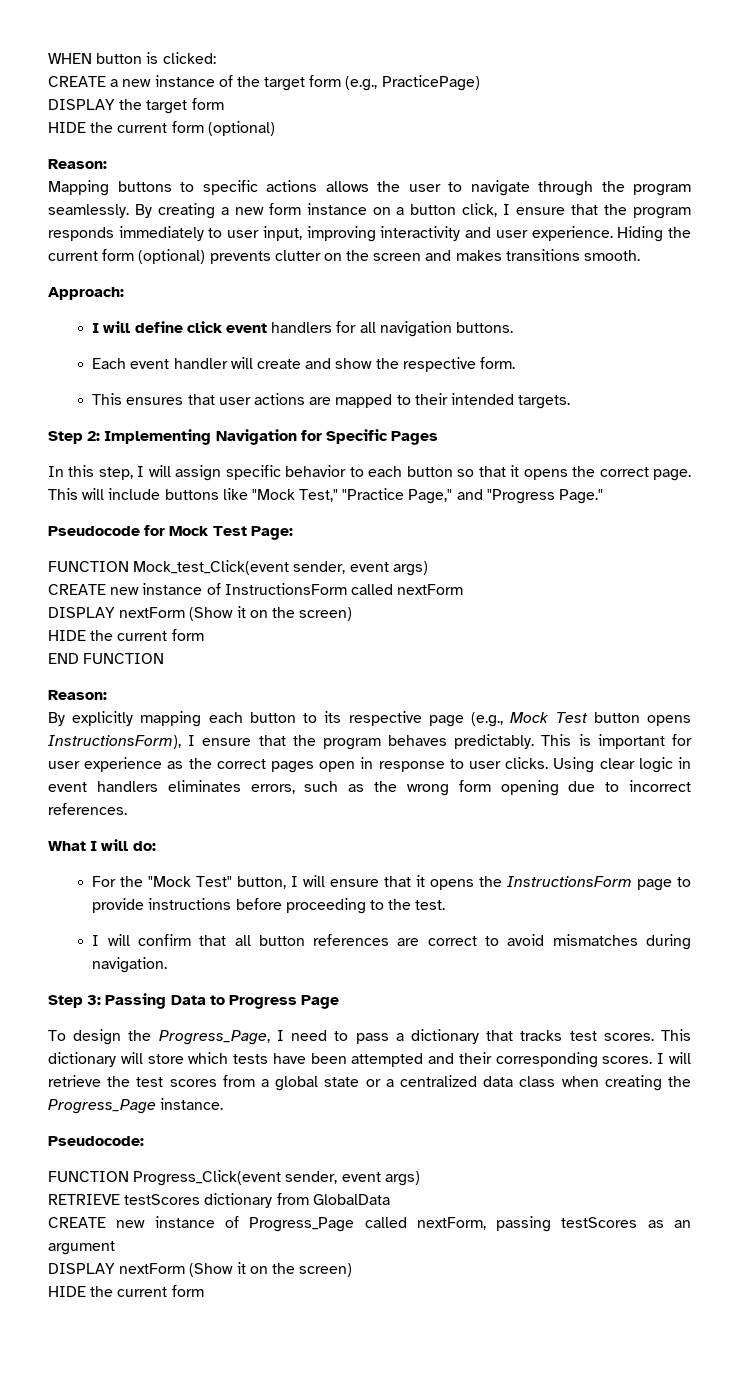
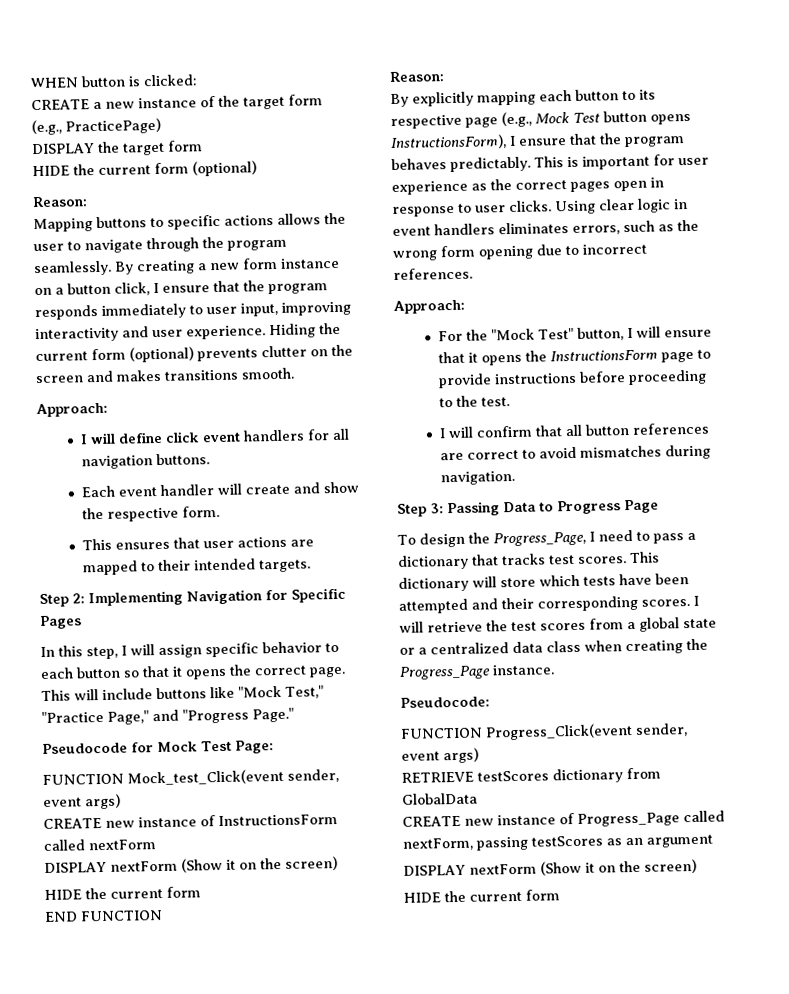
[48,839,156,851] What I will do: -> [393,299,465,314] Approach:

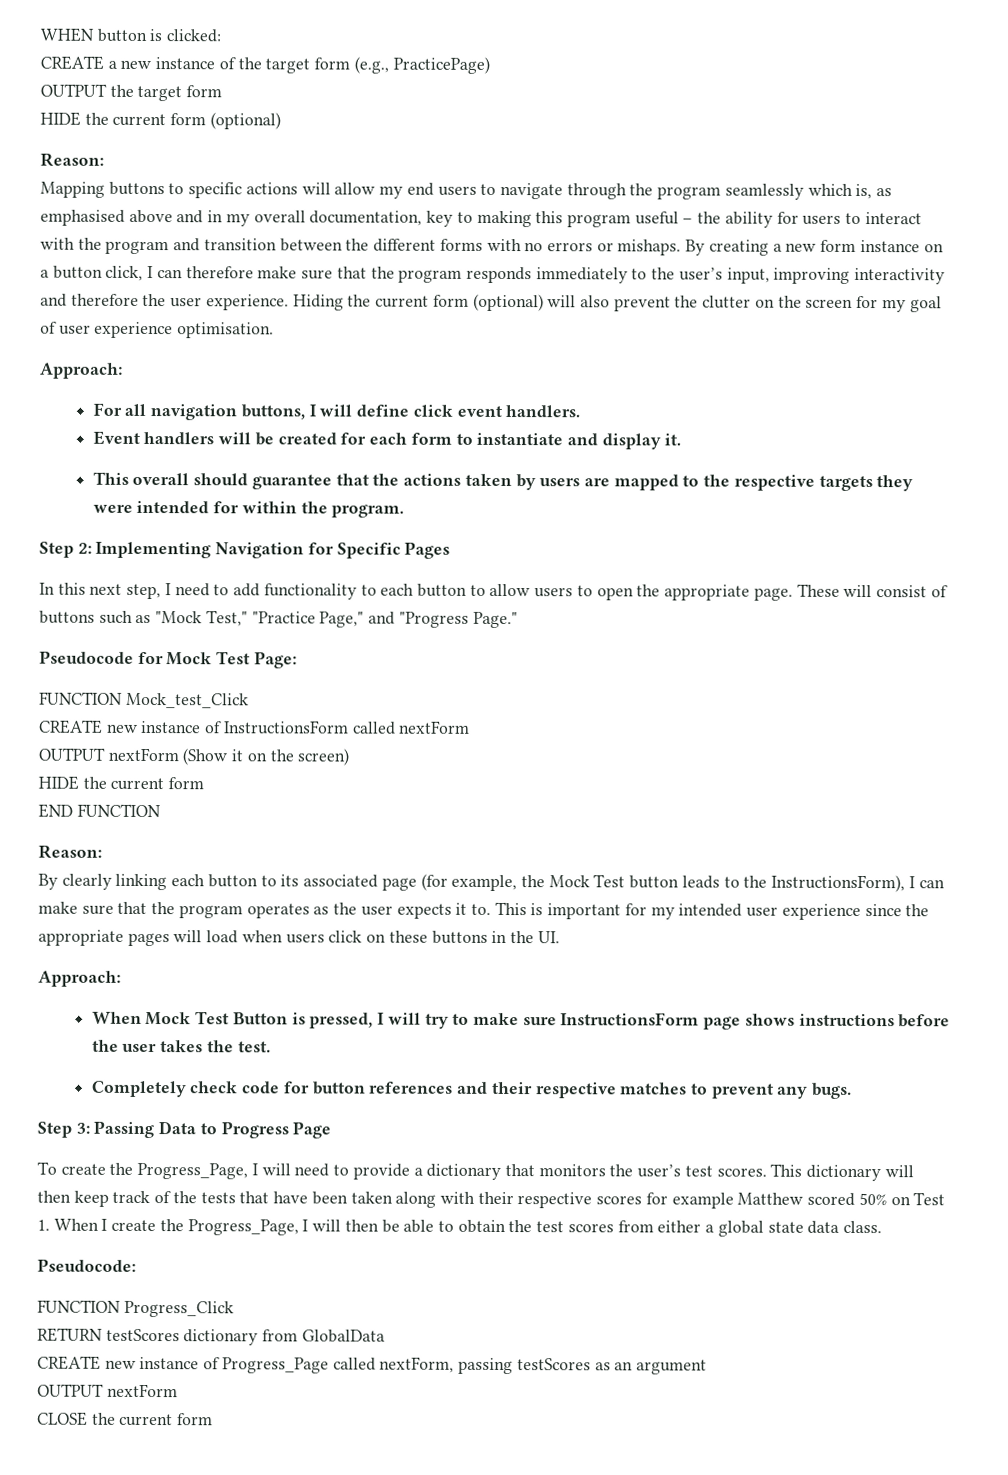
[31,143,95,155] DISPLAY -> [40,83,107,97] OUTPUT
[277,212,346,225] [33,243,64,252] allows the user -> [301,182,477,199] will allow my end users
[33,260,112,277] seamlessly. -> [724,183,893,200] [40,209,922,228] [40,237,682,256] seamlessly which is, as emphasised above and in my overall documentation, key to making this program useful – the ability for users to interact with the program and transition between the different forms with no errors or mishaps.
[162,285,210,293] ensure -> [156,266,334,280] can therefore make sure
[206,306,237,315] user -> [651,267,723,281] the user’s
(149, 332) none -> [70,293,167,307] therefore the
[197,344,353,362] [35,367,294,384] [36,402,108,418] prevents clutter on the screen and makes transitions smooth. // Approach: // -> [547,295,942,313] [40,321,275,339] [40,362,123,379] [92,402,305,421] will also prevent the clutter on the screen for my goal of user experience optimisation. // Approach: // For all navigation buttons,
[242,428,350,442] [80,453,210,470] [80,481,359,498] [81,505,220,522] [81,536,314,551] [82,558,311,576] handlers for all navigation buttons. // Each event handler will create and show the respective form. // This ensures that user actions are mapped to their intended targets. -> [505,405,581,418] [92,430,682,450] [92,471,914,492] [92,500,405,518] handlers. // Event handlers will be created for each form to instantiate and display it. // This overall should guarantee that the actions taken by users are mapped to the respective targets they were intended for within the program.
(83, 651) none -> [89,583,123,595] next
[130,641,339,659] [40,664,346,680] [41,686,235,702] will assign specific behavior to each button so that it opens the correct page. This will include buttons like -> [174,583,948,601] [39,610,152,624] need to add functionality to each button to allow users to open the appropriate page. These will consist of buttons such as
[127,768,339,786] [43,793,121,810] Mock_test_Click(event sender, event args) -> [125,692,249,709] Mock_test_Click
[44,861,107,873] DISPLAY -> [38,747,105,761] OUTPUT
[412,91,536,107] explicitly mapping -> [61,873,168,891] clearly linking
[390,110,691,130] [390,133,685,151] [391,154,709,173] [391,177,664,196] [392,198,688,217] [392,219,699,236] [392,243,647,261] [393,267,473,280] [393,299,465,314] [437,326,712,342] [437,349,711,366] [437,369,707,389] [438,395,510,408] [438,422,709,439] [439,444,711,461] [439,470,515,486] respective page (e.g., Mock Test button opens InstructionsForm), I ensure that the program behaves predictably. This is important for user experience as the correct pages open in response to user clicks. Using clear logic in event handlers eliminates errors, such as the wrong form opening due to incorrect references. // Approach: // For the "Mock Test" button, I will ensure that it opens the InstructionsForm page to provide instructions before proceeding to the test. // I will confirm that all button references are correct to avoid mismatches during navigation. -> [303,873,945,893] [38,901,930,920] [38,929,560,947] [38,970,121,987] [91,1011,951,1030] [91,1039,271,1053] [90,1080,853,1099] associated page (for example, the Mock Test button leads to the InstructionsForm), I can make sure that the program operates as the user expects it to. This is important for my intended user experience since the appropriate pages will load when users click on these buttons in the UI. // Approach: // When Mock Test Button is pressed, I will try to make sure InstructionsForm page shows instructions before the user takes the test. // Completely check code for button references and their respective matches to prevent any bugs.
[418,529,684,548] design the Progress_Page, I need to pass -> [60,1162,410,1180] create the Progress_Page, I will need to provide
[501,553,546,566] tracks -> [538,1164,682,1178] monitors the user’s
[500,573,689,588] [398,595,699,614] [399,621,483,633] store which tests have been attempted and their corresponding scores. I will retrieve -> [37,1190,946,1209] [37,1218,506,1236] then keep track of the tests that have been taken along with their respective scores for example Matthew scored 50% on Test 1. When I create the Progress_Page, I will then be able to obtain
(624, 624) none -> [657,1220,702,1233] either
[399,638,708,655] [399,664,555,680] [400,696,490,708] [400,723,688,741] [401,747,479,764] [401,771,474,783] or a centralized data class when creating the Progress_Page instance. // Pseudocode: // FUNCTION Progress_Click(event sender, event args) // RETRIEVE -> [807,1220,882,1234] [37,1258,136,1272] [37,1299,234,1318] [37,1327,103,1342] data class. // Pseudocode: // FUNCTION Progress_Click // RETURN
[403,858,697,876] [403,892,441,903] DISPLAY nextForm (Show it on the screen) // HIDE -> [37,1383,178,1398] [37,1411,88,1426] OUTPUT nextForm // CLOSE

